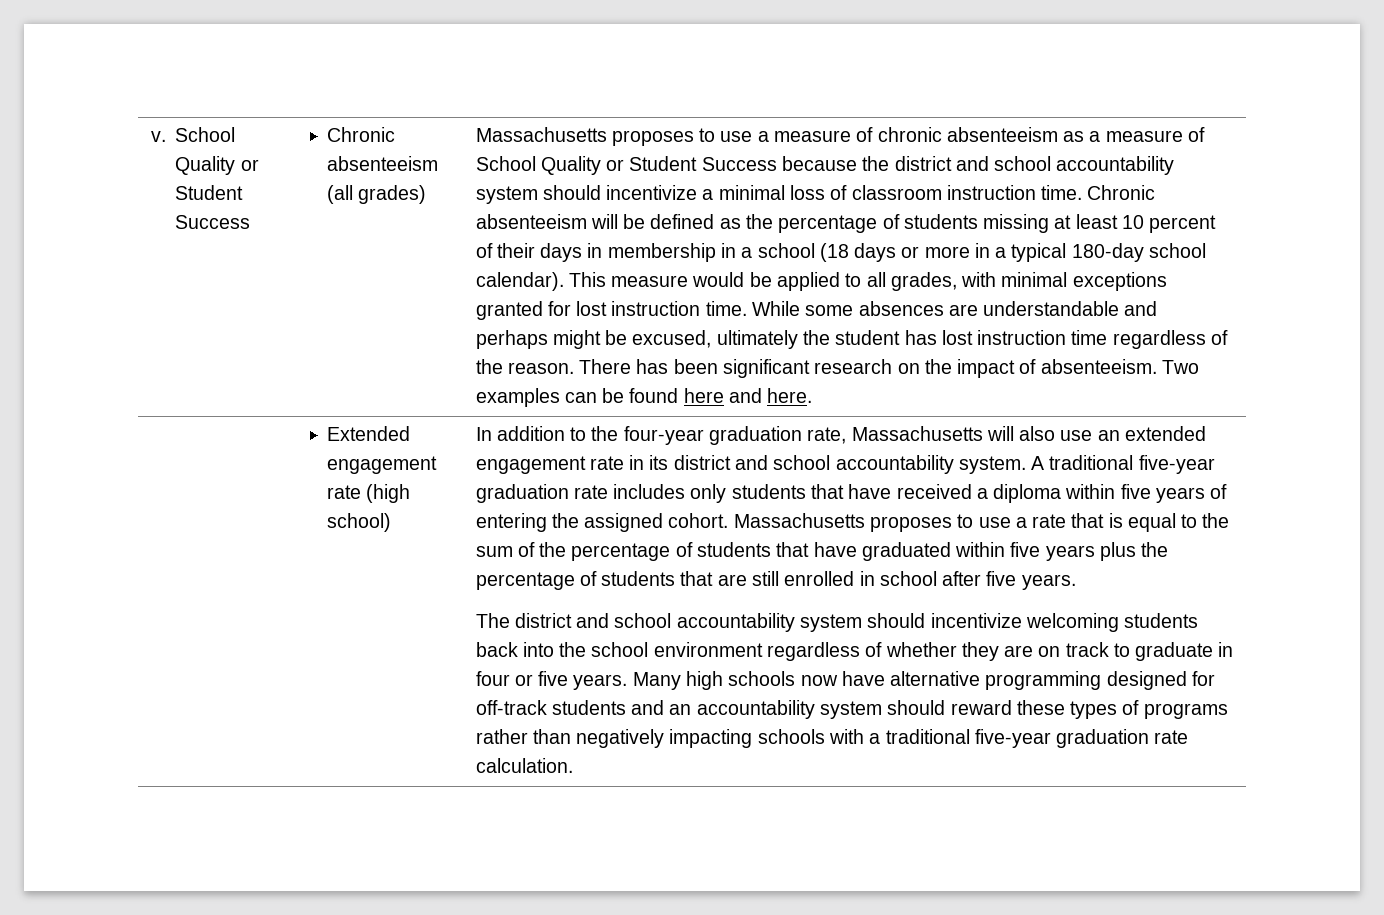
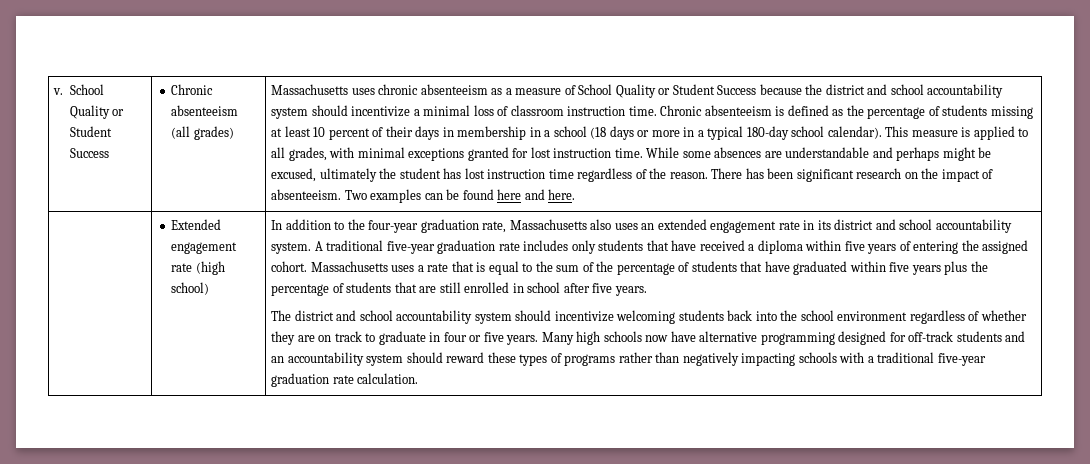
[611,127,874,146] proposes to use a measure of -> [351,88,375,95] uses
[590,214,646,229] will be -> [775,106,785,116] is
[692,272,772,287] would be -> [961,127,971,137] is
[986,426,1093,441] will also use -> [590,219,638,230] also uses
[869,514,1011,532] proposes to use -> [391,265,415,272] uses

